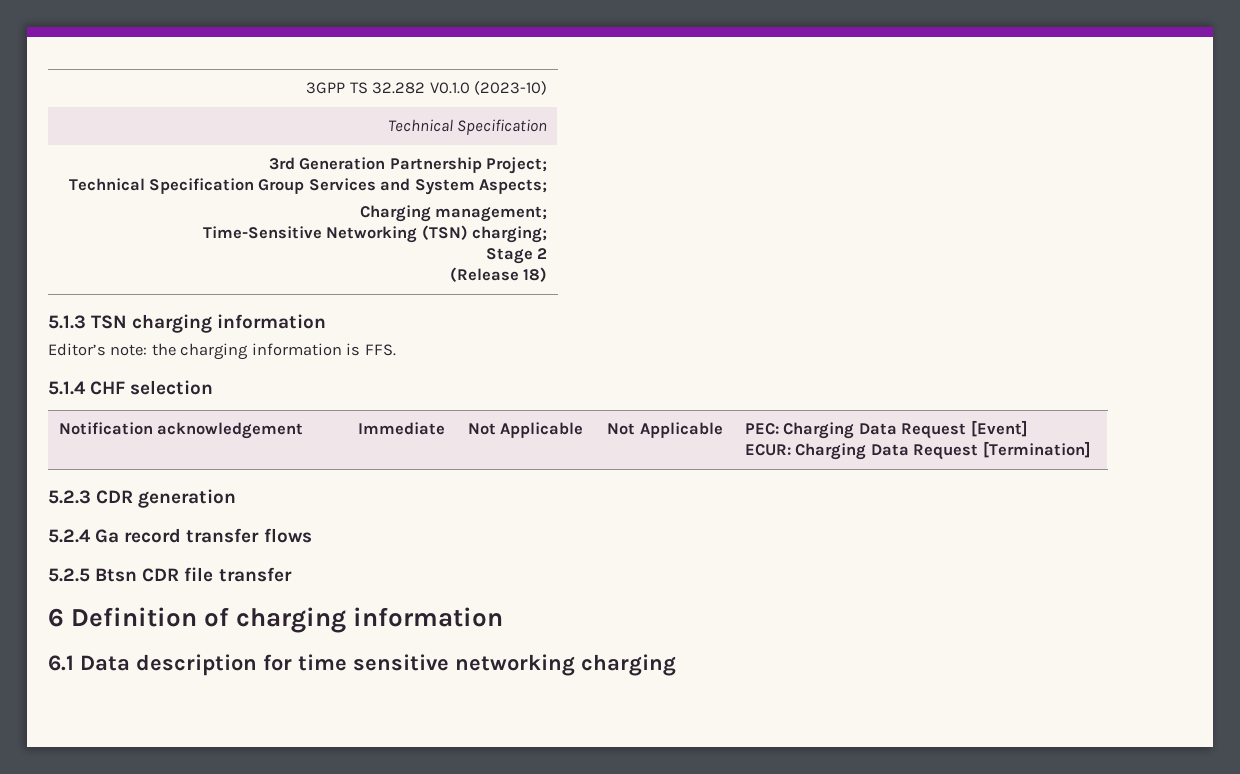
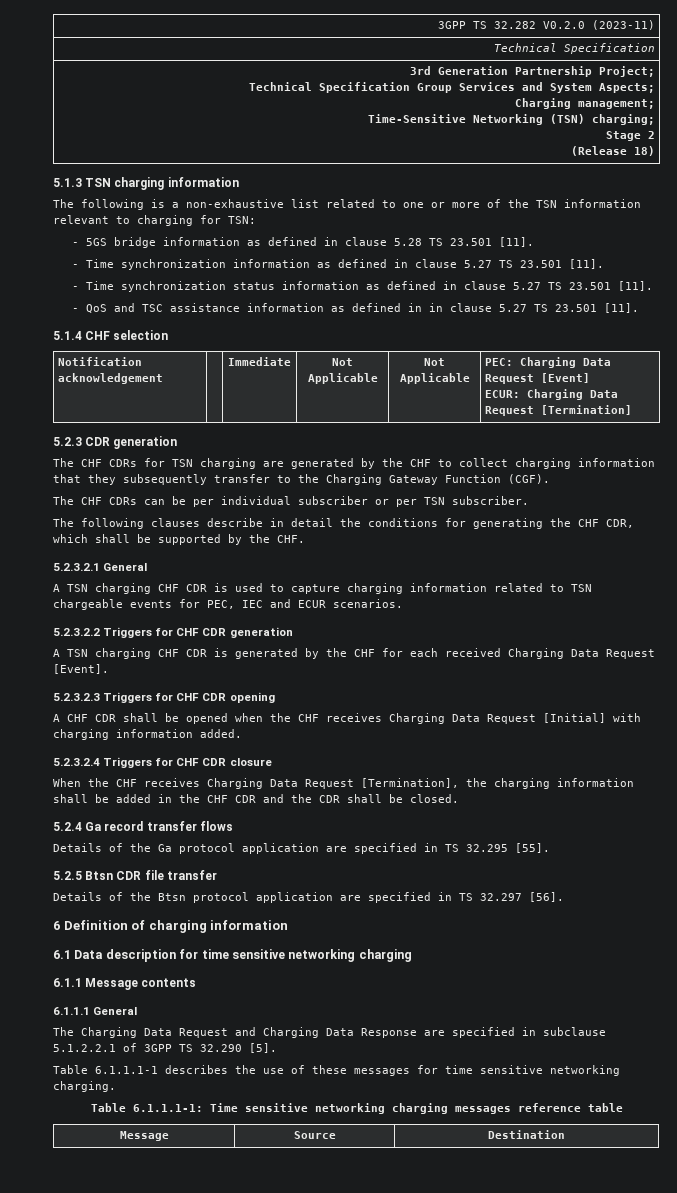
[429,81,548,95] V0.1.0 (2023-10) -> [542,20,655,30] V0.2.0 (2023-11)
[48,343,396,360] Editor’s note: the charging information is FFS. -> [53,199,641,210] [53,215,256,226] [72,237,535,248] [72,259,605,270] [72,281,654,292] [72,303,640,313] The following is a non-exhaustive list related to one or more of the TSN information relevant to charging for TSN: // - 5GS bridge information as defined in clause 5.28 TS 23.501 [11]. // - Time synchronization information as defined in clause 5.27 TS 23.501 [11]. // - Time synchronization status information as defined in clause 5.27 TS 23.501 [11]. // - QoS and TSC assistance information as defined in in clause 5.27 TS 23.501 [11].
(237, 498) none -> [53,458,655,469] [53,474,550,485] [53,496,529,507] [53,518,634,529] [53,534,305,545] [53,563,148,571] [53,583,592,594] [53,599,403,610] [53,627,293,638] [53,648,655,659] [53,664,109,674] [53,692,275,703] [53,713,641,724] [53,729,242,740] [53,757,272,768] [53,778,634,789] [53,794,459,803] // The CHF CDRs for TSN charging are generated by the CHF to collect charging information that they subsequently transfer to the Charging Gateway Function (CGF). // The CHF CDRs can be per individual subscriber or per TSN subscriber. // The following clauses describe in detail the conditions for generating the CHF CDR, which shall be supported by the CHF. // 5.2.3.2.1 General // A TSN charging CHF CDR is used to capture charging information related to TSN chargeable events for PEC, IEC and ECUR scenarios. // 5.2.3.2.2 Triggers for CHF CDR generation // A TSN charging CHF CDR is generated by the CHF for each received Charging Data Request [Event]. // 5.2.3.2.3 Triggers for CHF CDR opening // A CHF CDR shall be opened when the CHF receives Charging Data Request [Initial] with charging information added. // 5.2.3.2.4 Triggers for CHF CDR closure // When the CHF receives Charging Data Request [Termination], the charging information shall be added in the CHF CDR and the CDR shall be closed.
(312, 535) none -> [53,843,550,854] // Details of the Ga protocol application are specified in TS 32.295 [55].
(292, 574) none -> [53,892,564,903] // Details of the Btsn protocol application are specified in TS 32.297 [56].
(676, 665) none -> [53,978,197,990] [53,1007,138,1015] [53,1027,606,1038] [53,1043,277,1053] [53,1065,620,1076] [53,1081,116,1092] [90,1103,623,1114] [119,1131,169,1141] [293,1131,336,1139] [488,1130,565,1139] // 6.1.1 Message contents // 6.1.1.1 General // The Charging Data Request and Charging Data Response are specified in subclause 5.1.2.2.1 of 3GPP TS 32.290 [5]. // Table 6.1.1.1-1 describes the use of these messages for time sensitive networking charging. // Table 6.1.1.1-1: Time sensitive networking charging messages reference table // Message | Source | Destination

